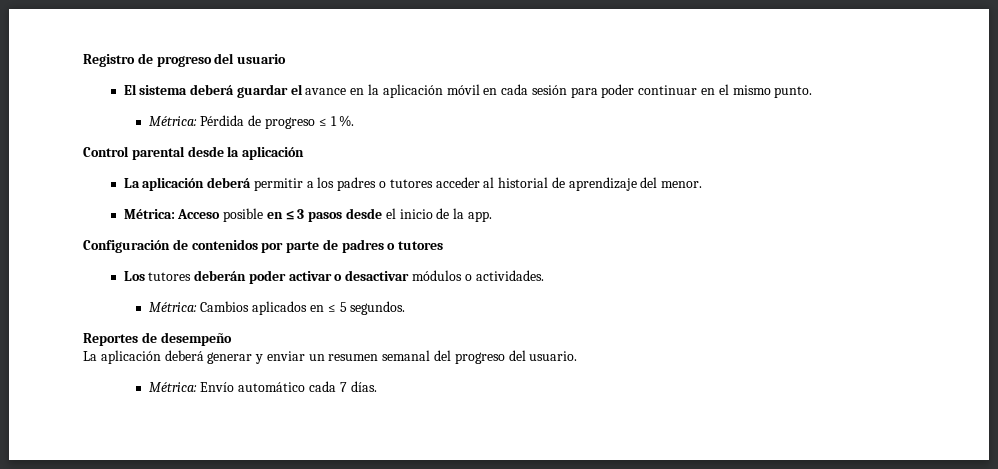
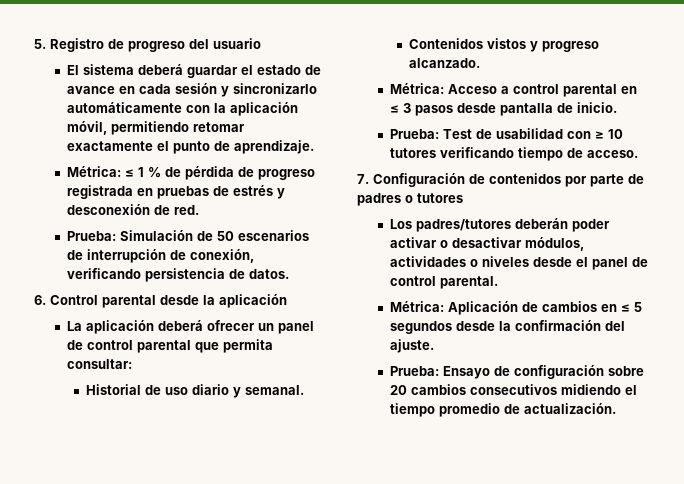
(83, 60) none -> [34,39,46,49] 5.
[305,84,813,98] [148,115,355,129] avance en la aplicación móvil en cada sesión para poder continuar en el mismo punto. // Métrica: Pérdida de progreso ≤ 1 %. // -> [257,65,322,75] [67,83,318,97] [67,102,299,116] [67,121,246,135] [67,140,315,154] [67,166,316,180] [67,185,286,199] [67,204,200,215] [67,230,310,241] [67,249,255,263] [67,268,290,282] [34,295,46,305] estado de avance en cada sesión y sincronizarlo automáticamente con la aplicación móvil, permitiendo retomar exactamente el punto de aprendizaje. // Métrica: ≤ 1 % de pérdida de progreso registrada en pruebas de estrés y desconexión de red. // Prueba: Simulación de 50 escenarios de interrupción de conexión, verificando persistencia de datos. // 6.
[253,177,703,191] permitir a los padres o tutores acceder al historial de aprendizaje del menor. -> [207,320,315,334] [67,339,274,353] [67,359,133,369] [85,384,304,398] [408,38,599,52] [408,58,480,68] ofrecer un panel de control parental que permita consultar: // Historial de uso diario y semanal. // Contenidos vistos y progreso alcanzado.
[223,208,264,222] posible -> [501,84,618,97] a control parental
[385,208,492,222] el inicio de la app. // -> [500,102,618,116] [390,128,624,139] [390,147,639,161] [357,174,369,184] pantalla de inicio. // Prueba: Test de usabilidad con ≥ 10 tutores verificando tiempo de acceso. // 7.
[148,272,192,281] tutores -> [416,219,512,232] padres/tutores
[412,270,544,281] [148,301,406,315] [83,332,232,346] [83,350,578,364] [148,381,377,392] módulos o actividades. // Métrica: Cambios aplicados en ≤ 5 segundos. // Reportes de desempeño // La aplicación deberá generar y enviar un resumen semanal del progreso del usuario. // Métrica: Envío automático cada 7 días. -> [525,237,585,251] [390,256,649,270] [390,276,499,289] [390,301,643,315] [390,320,626,334] [390,339,435,353] [390,365,645,379] [390,384,638,395] [390,403,617,417] módulos, actividades o niveles desde el panel de control parental. // Métrica: Aplicación de cambios en ≤ 5 segundos desde la confirmación del ajuste. // Prueba: Ensayo de configuración sobre 20 cambios consecutivos midiendo el tiempo promedio de actualización.

